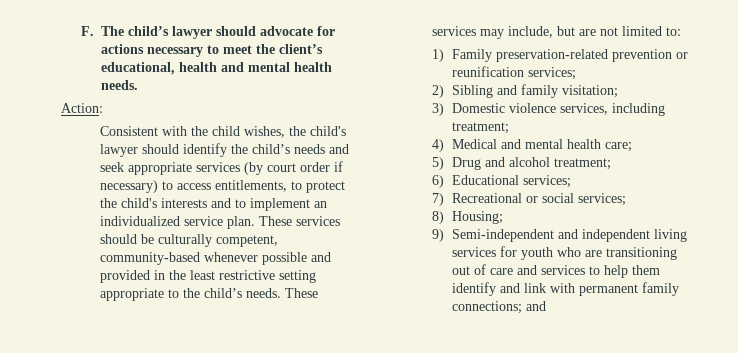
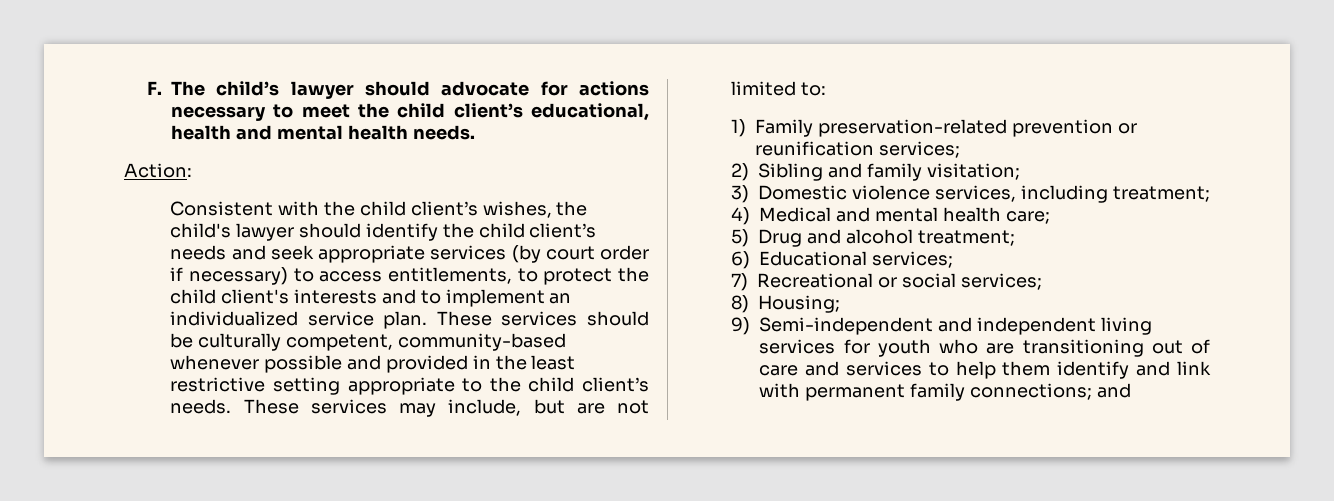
(275, 49) none -> [397,103,446,118] child
(241, 131) none -> [410,201,478,216] client’s
[252,144,291,154] child’s -> [478,223,597,238] child client’s
[121,198,158,208] child's -> [170,289,290,304] child client's
[204,288,243,298] child’s -> [528,377,649,392] child client’s

